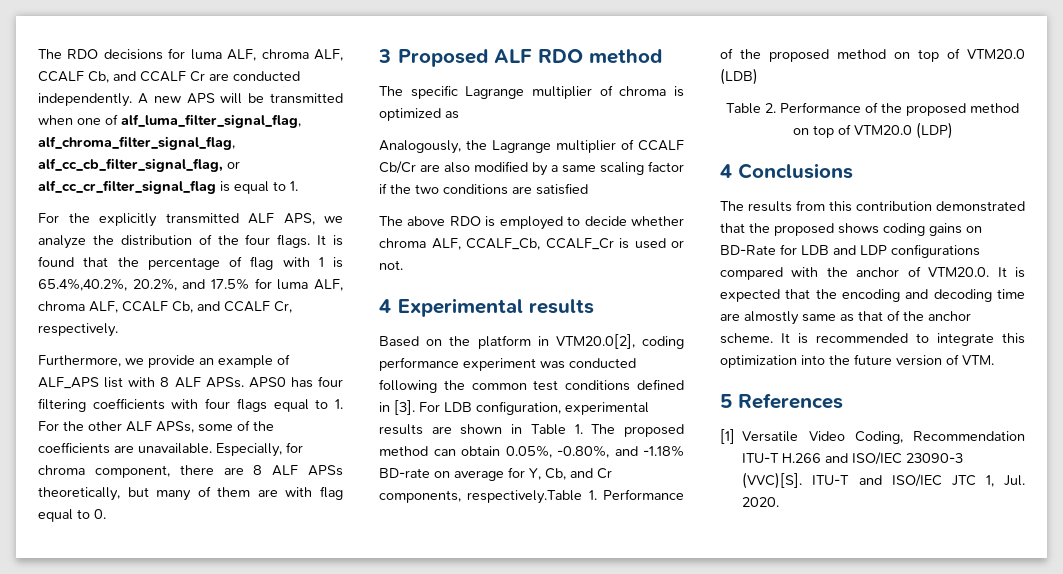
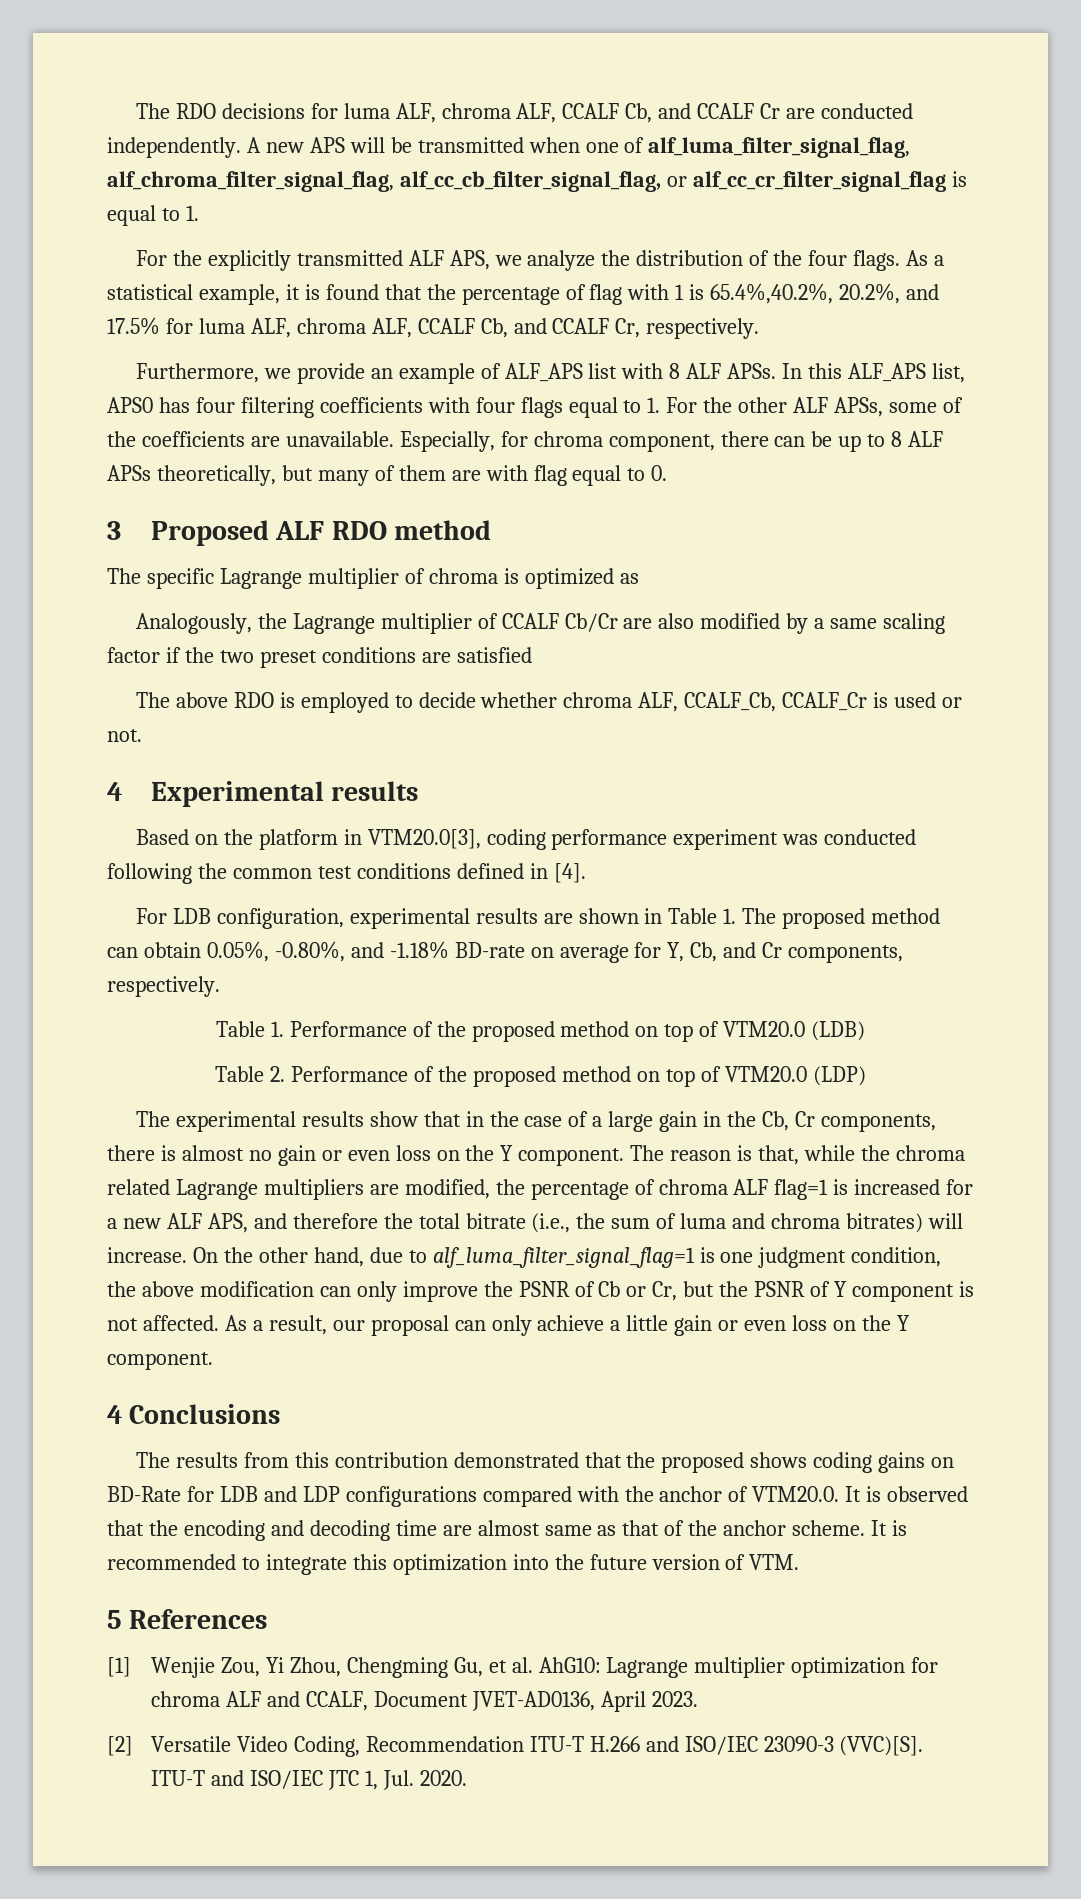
[317,235,327,245] It -> [906,250,944,266] [107,284,300,305] As a statistical example, it
(244, 382) none -> [782,363,965,383] In this ALF_APS list,
[223,467,244,475] are -> [774,431,886,452] can be up to
(439, 189) none -> [259,650,317,668] preset
[555,334,635,349] VTM20.0[2], -> [367,829,481,849] VTM20.0[3],
[394,400,415,415] [3]. -> [553,863,586,883] [4]. //
[467,490,583,504] respectively.Table -> [107,976,220,997] [215,1021,265,1037] respectively. // Table
(953, 130) none -> [135,1111,936,1132] [107,1145,965,1166] [107,1179,974,1200] [107,1213,963,1233] [107,1247,942,1268] [107,1281,974,1302] [107,1315,910,1336] [107,1352,213,1370] // The experimental results show that in the case of a large gain in the Cb, Cr components, there is almost no gain or even loss on the Y component. The reason is that, while the chroma related Lagrange multipliers are modified, the percentage of chroma ALF flag=1 is increased for a new ALF APS, and therefore the total bitrate (i.e., the sum of luma and chroma bitrates) will increase. On the other hand, due to alf_luma_filter_signal_flag=1 is one judgment condition, the above modification can only improve the PSNR of Cb or Cr, but the PSNR of Y component is not affected. As a result, our proposal can only achieve a little gain or even loss on the Y component.
[720,289,780,302] expected -> [887,1486,969,1502] observed
[744,311,799,325] almostly -> [477,1520,540,1536] almost
(735, 436) none -> [150,1657,939,1678] [150,1691,698,1712] [107,1736,133,1756] Wenjie Zou, Yi Zhou, Chengming Gu, et al. AhG10: Lagrange multiplier optimization for chroma ALF and CCALF, Document JVET-AD0136, April 2023. // [2]

